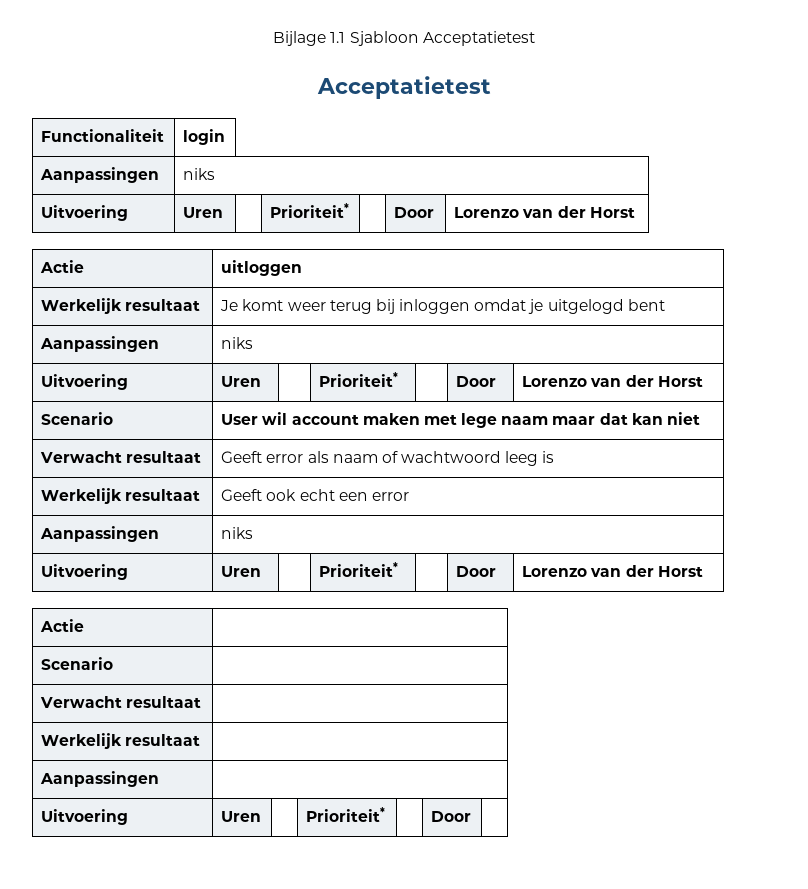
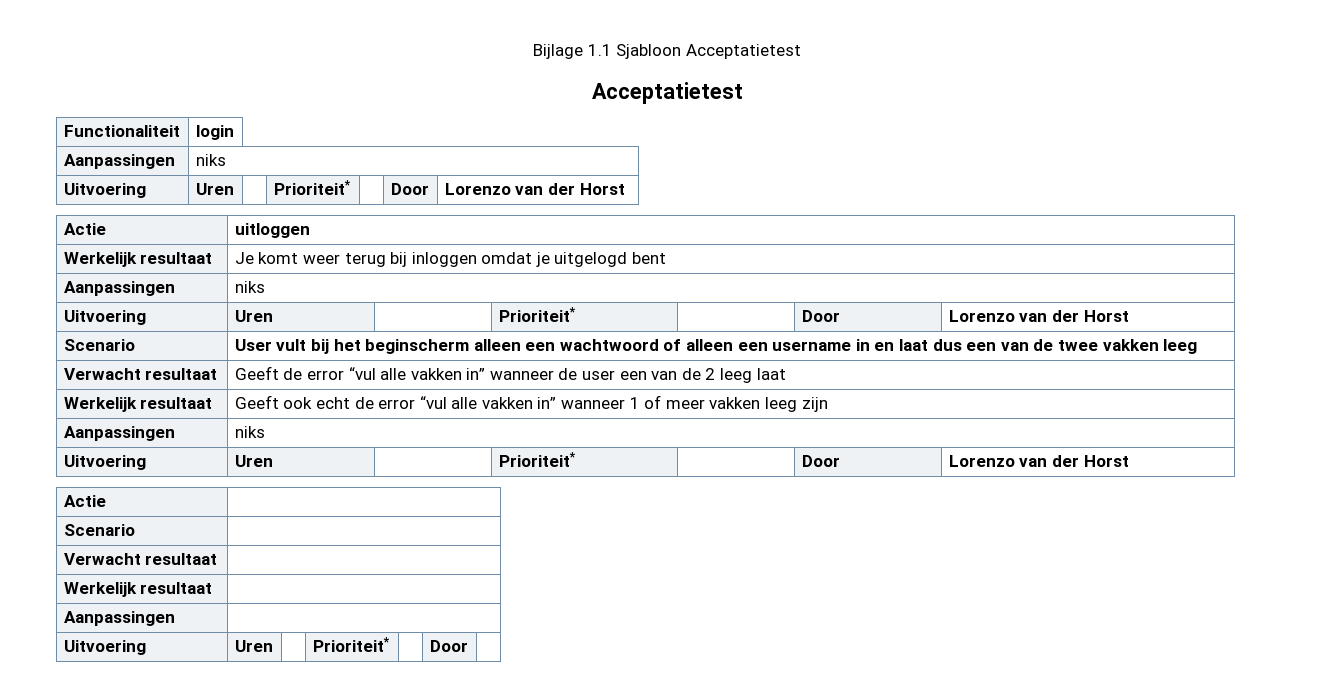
[262,412,700,428] [40,451,202,463] [221,451,555,466] wil account maken met lege naam maar dat kan niet // Verwacht resultaat | Geeft error als naam of wachtwoord leeg is -> [276,339,1198,354] [63,368,218,380] [234,366,786,383] vult bij het beginscherm alleen een wachtwoord of alleen een username in en laat dus een van de twee vakken leeg // Verwacht resultaat | Geeft de error “vul alle vakken in” wanneer de user een van de 2 leeg laat
[338,492,409,501] een error -> [354,395,828,412] de error “vul alle vakken in” wanneer 1 of meer vakken leeg zijn

